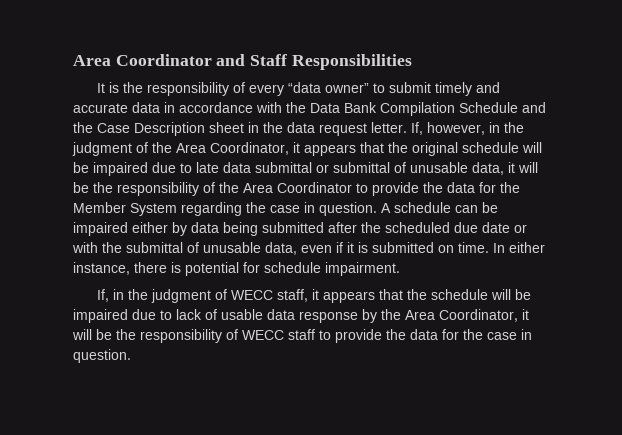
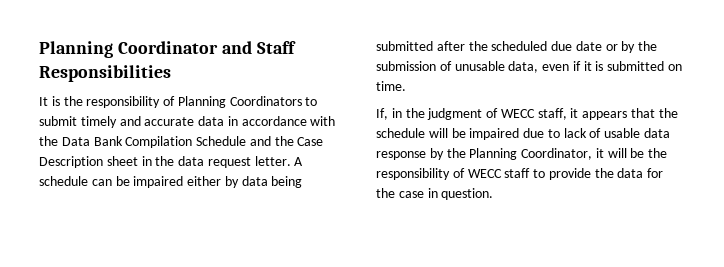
[73,55,111,66] Area -> [39,41,113,58] Planning
[248,82,369,96] every “data owner” -> [177,96,302,108] Planning Coordinators
[411,122,524,135] [72,142,542,156] [73,162,538,176] [73,182,520,196] [73,202,377,216] If, however, in the judgment of the Area Coordinator, it appears that the original schedule will be impaired due to late data submittal or submittal of unusable data, it will be the responsibility of the Area Coordinator to provide the data for the Member System regarding the case in question. -> (291, 161) none
[72,242,183,253] with the submittal -> [621,41,658,53] [376,61,436,71] by the submission
[493,242,545,253] [73,262,400,276] In either instance, there is potential for schedule impairment. -> (406, 86) none
[405,310,435,320] Area -> [469,148,518,160] Planning

